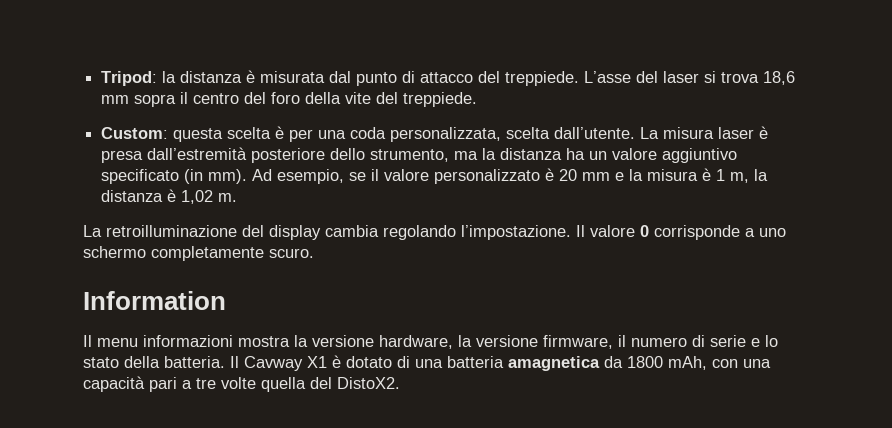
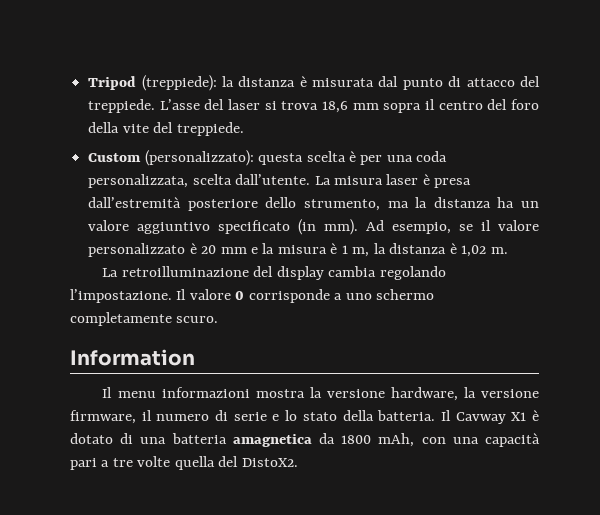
[101,71,158,86] Tripod: -> [88,75,217,91] Tripod (treppiede):
[101,127,169,139] Custom: -> [88,150,254,166] Custom (personalizzato):

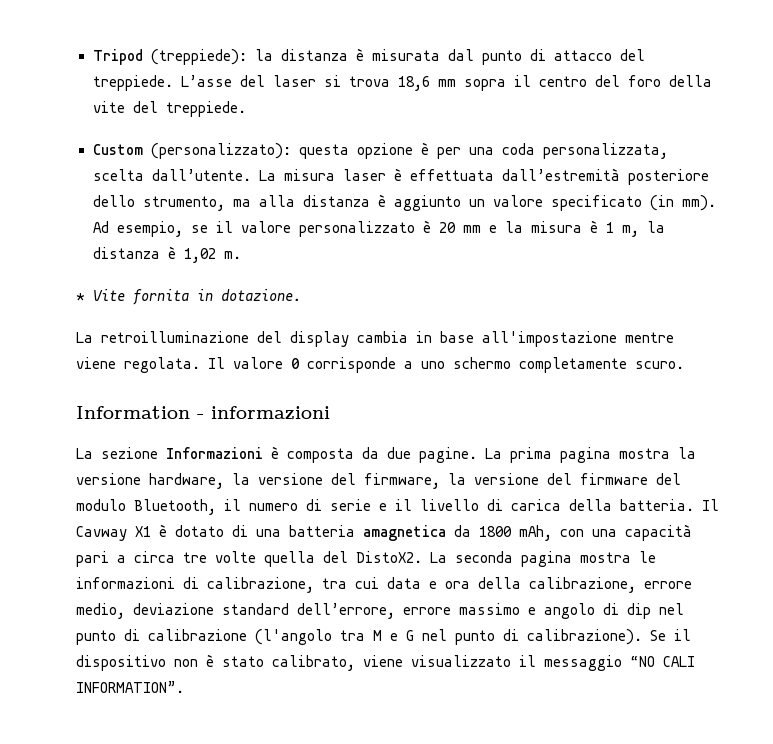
[306,151,346,162] scelta -> [356,143,413,159] opzione
[434,178,472,188] presa -> [409,169,494,181] effettuata
[415,197,515,208] la distanza ha -> [258,194,461,211] alla distanza è aggiunto
[137,222,211,234] aggiuntivo -> (543, 201) none
(508, 250) none -> [76,289,301,305] // * Vite fornita in dotazione.
[379,266,446,280] [70,289,172,303] regolando l’impostazione. -> [416,331,674,347] [76,357,200,373] in base all'impostazione mentre viene regolata.
[102,387,250,398] // Il menu informazioni -> [197,406,330,421] [76,446,611,463] - informazioni // La sezione Informazioni è composta da due pagine. La prima pagina
[70,410,136,424] firmware, -> [331,473,681,489] [76,499,216,515] del firmware, la versione del firmware del modulo Bluetooth,
[285,410,337,421] lo stato -> [395,499,561,511] il livello di carica
(110, 463) none -> [134,551,175,563] circa
(298, 462) none -> [430,551,656,567] [76,577,692,593] [76,603,684,619] [76,629,691,645] [76,654,695,671] [76,681,184,693] La seconda pagina mostra le informazioni di calibrazione, tra cui data e ora della calibrazione, errore medio, deviazione standard dell’errore, errore massimo e angolo di dip nel punto di calibrazione (l'angolo tra M e G nel punto di calibrazione). Se il dispositivo non è stato calibrato, viene visualizzato il messaggio “NO CALI INFORMATION”.

